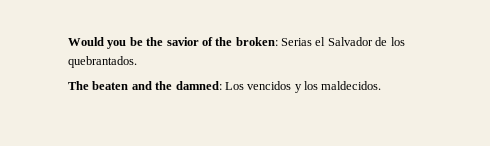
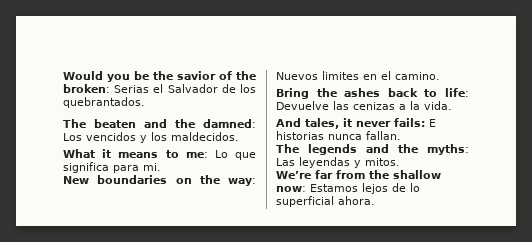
(382, 85) none -> [63,149,256,160] [63,162,161,173] [63,175,256,186] [276,71,440,80] [276,88,469,99] [276,101,452,110] [276,118,436,129] [276,131,401,140] [276,144,469,155] [276,157,400,168] [276,170,441,179] [276,183,420,194] [276,196,375,207] // What it means to me: Lo que significa para mi. // New boundaries on the way: Nuevos limites en el camino. // Bring the ashes back to life: Devuelve las cenizas a la vida. // And tales, it never fails: E historias nunca fallan. // The legends and the myths: Las leyendas y mitos. // We’re far from the shallow now: Estamos lejos de lo superficial ahora.

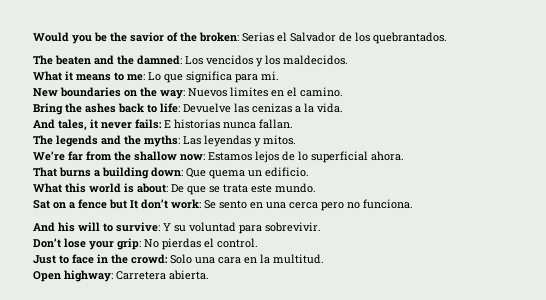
(375, 200) none -> [33,167,309,179] [33,183,316,195] [33,199,413,211] [33,222,321,234] [33,238,258,250] [33,254,324,264] [33,270,209,282] // That burns a building down: Que quema un edificio. // What this world is about: De que se trata este mundo. // Sat on a fence but It don’t work: Se sento en una cerca pero no funciona. // And his will to survive: Y su voluntad para sobrevivir. // Don’t lose your grip: No pierdas el control. // Just to face in the crowd: Solo una cara en la multitud. // Open highway: Carretera abierta.

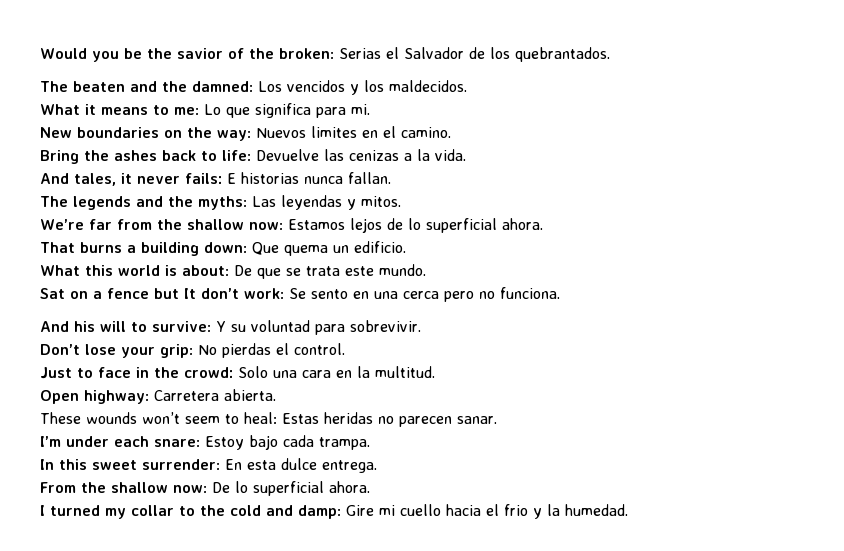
(209, 275) none -> [40,412,497,427] [40,435,370,450] [40,458,377,473] [40,481,370,496] [40,504,628,519] // These wounds won’t seem to heal: Estas heridas no parecen sanar. // I’m under each snare: Estoy bajo cada trampa. // In this sweet surrender: En esta dulce entrega. // From the shallow now: De lo superficial ahora. // I turned my collar to the cold and damp: Gire mi cuello hacia el frio y la humedad.

